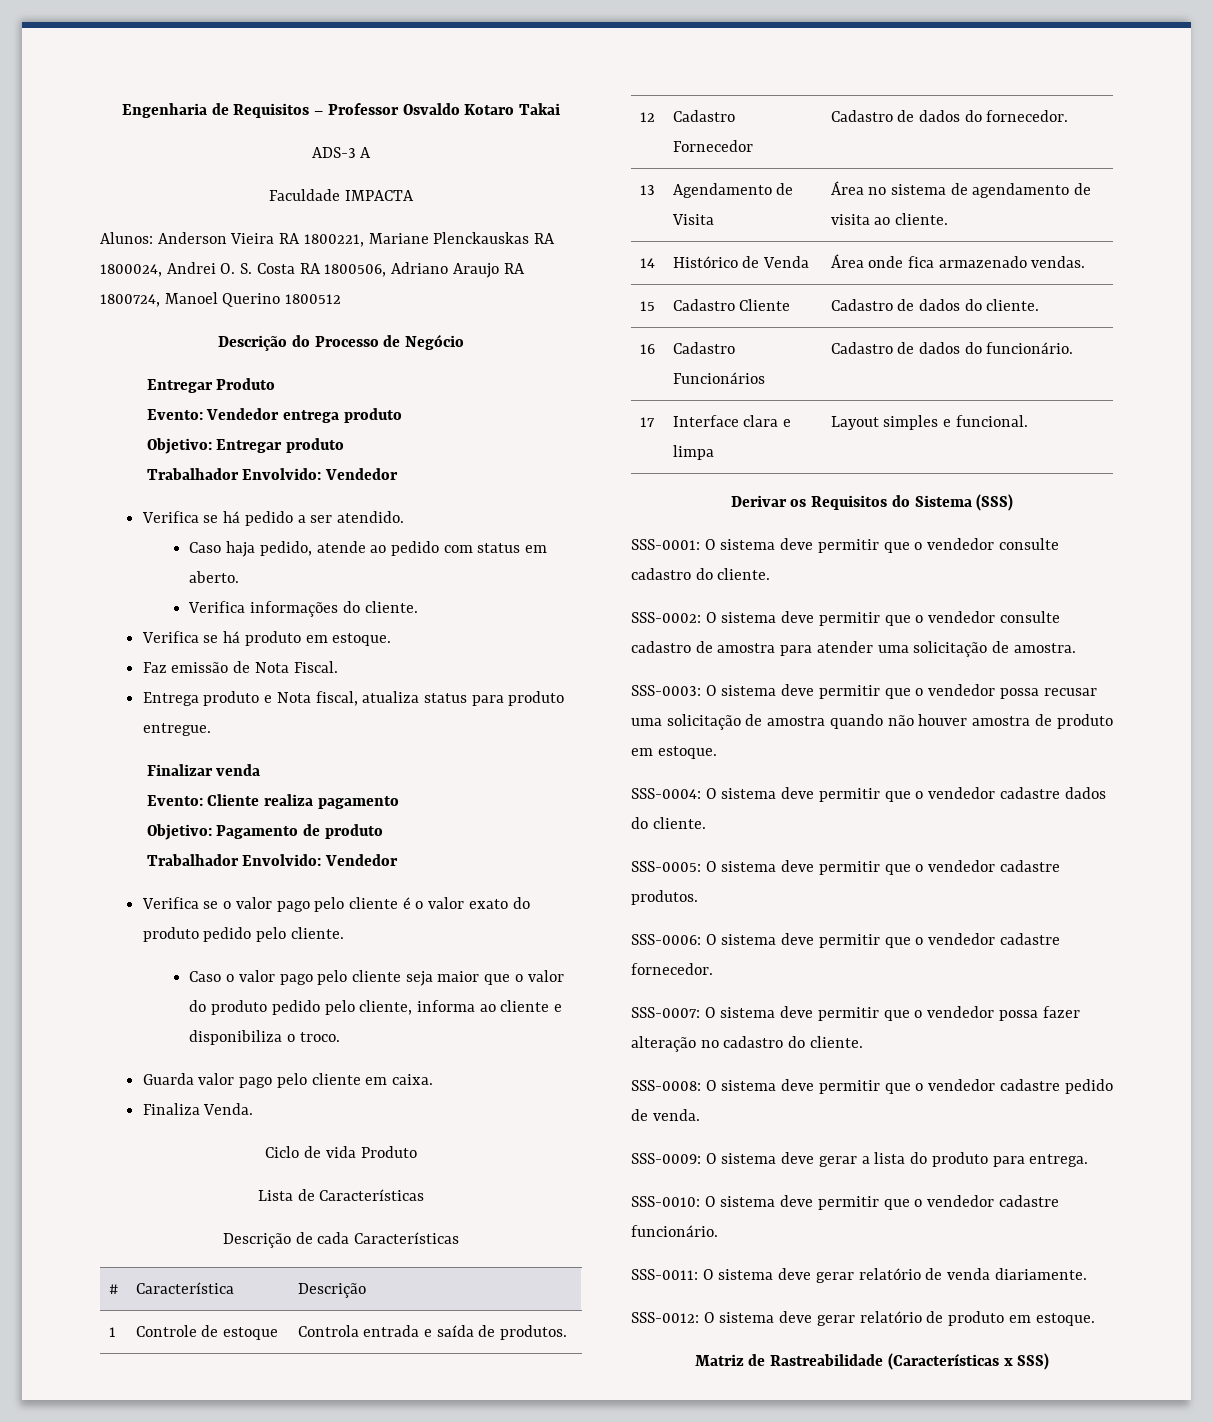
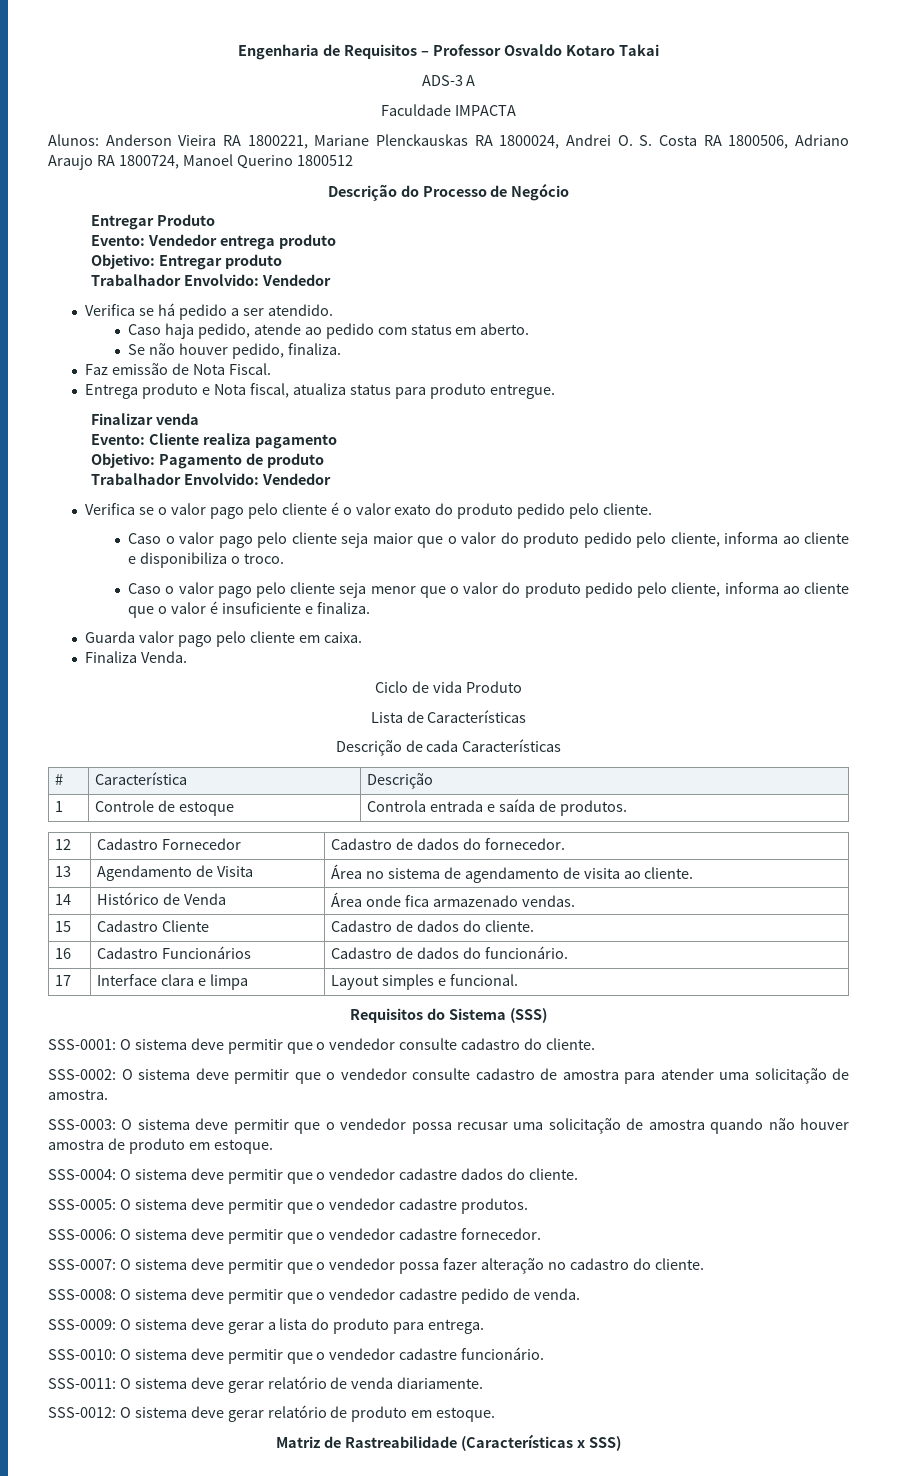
[188,601,418,617] [141,631,392,646] Verifica informações do cliente. // Verifica se há produto em estoque. -> [128,343,341,359] Se não houver pedido, finaliza.
(340, 1037) none -> [128,582,849,598] [128,601,370,618] // Caso o valor pago pelo cliente seja menor que o valor do produto pedido pelo cliente, informa ao cliente que o valor é insuficiente e finaliza.
[730,495,807,507] Derivar os -> (518, 980) none

